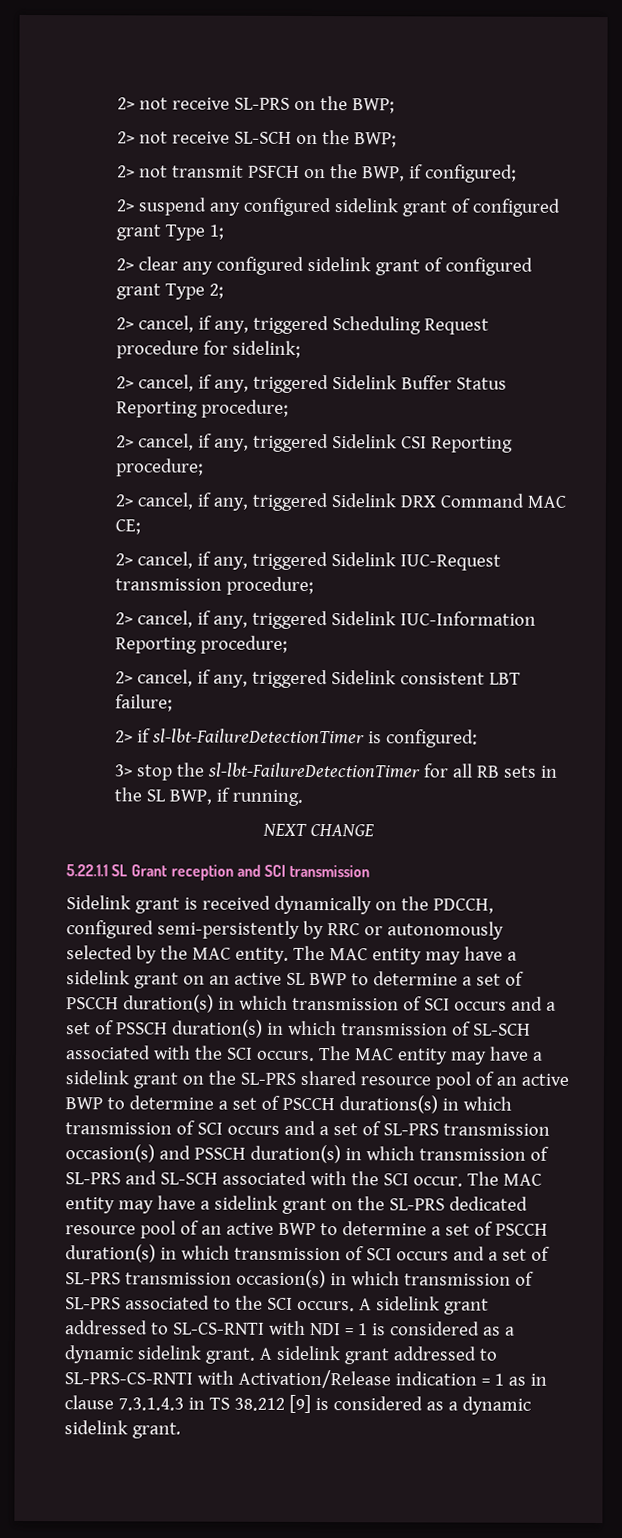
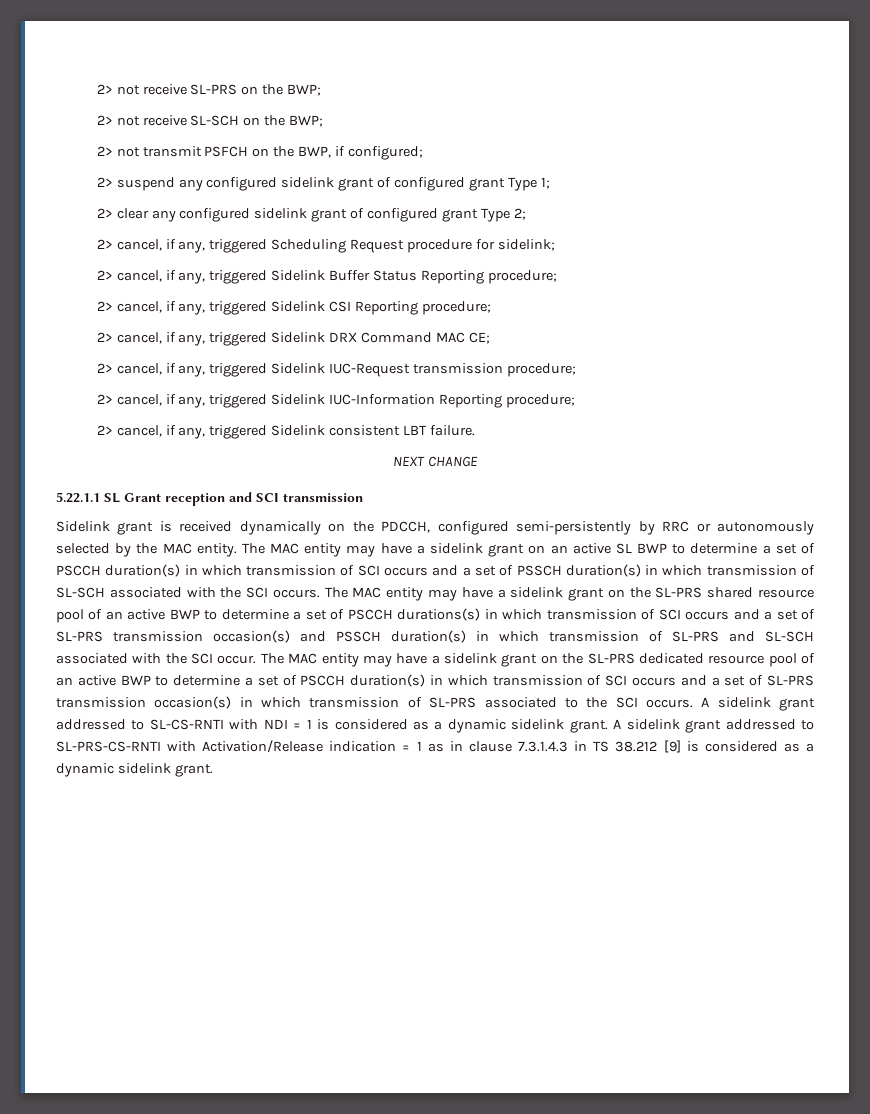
[114,694,173,712] [114,728,478,748] [113,762,558,781] [113,787,303,806] failure; // 2> if sl-lbt-FailureDetectionTimer is configured: // 3> stop the sl-lbt-FailureDetectionTimer for all RB sets in the SL BWP, if running. -> [430,425,476,436] failure.

